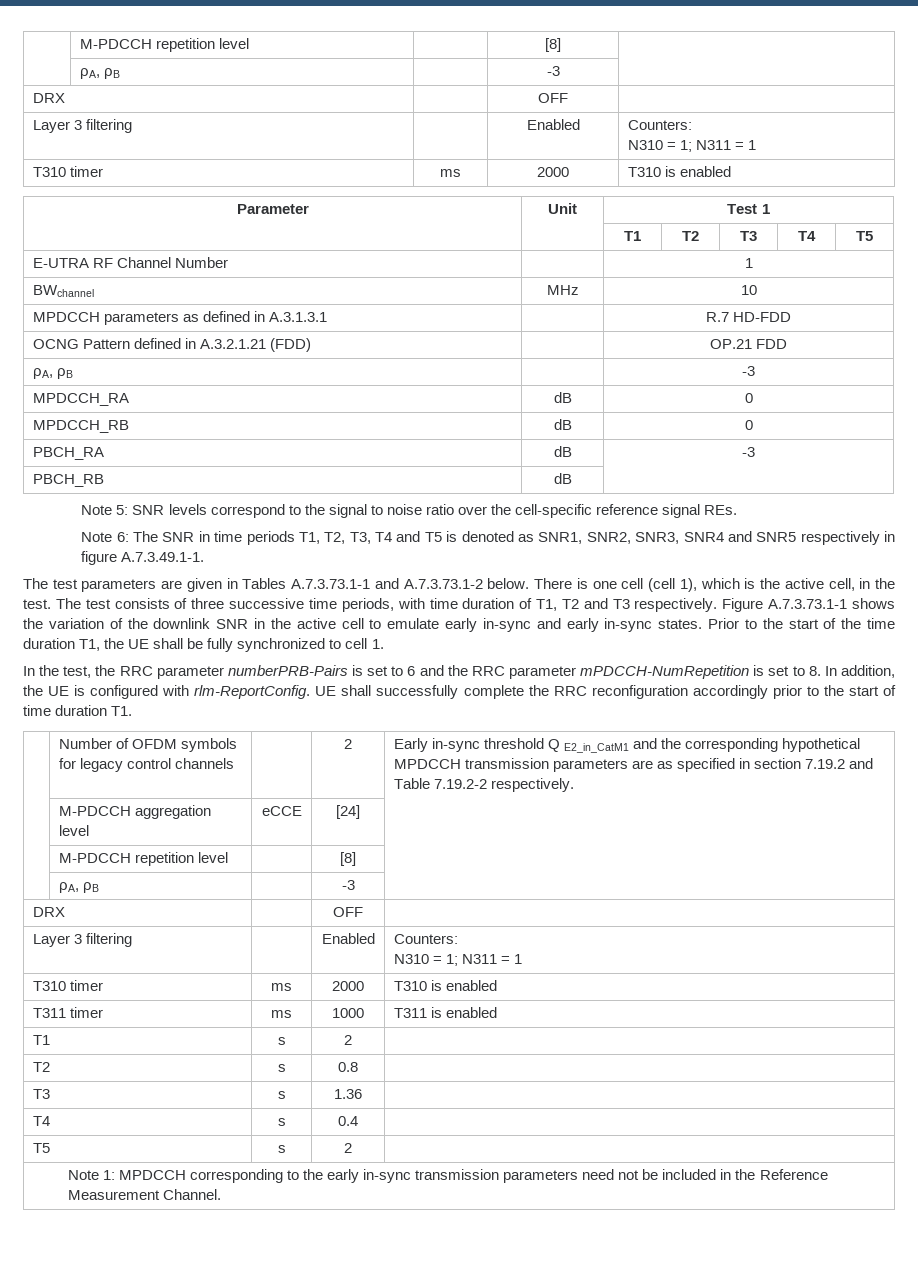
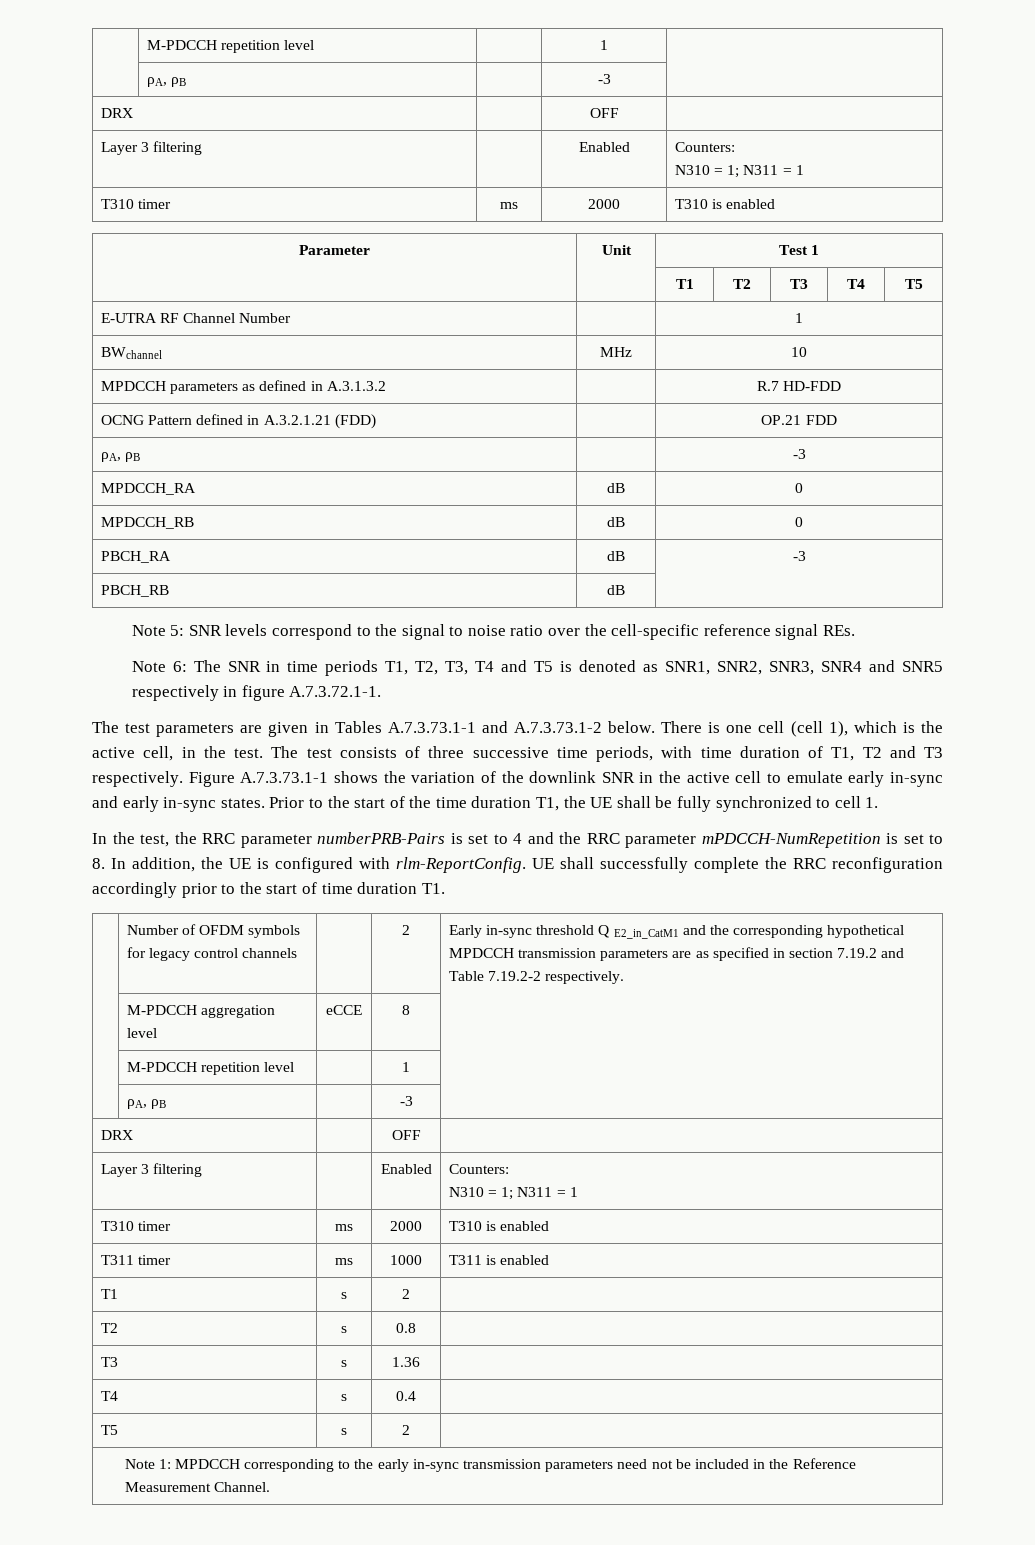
[79,38,249,52] [545,38,561,52] | M-PDCCH repetition level | | [8] -> [146,40,315,53] [600,40,608,50] | M-PDCCH repetition level | | 1
[268,312,327,322] A.3.1.3.1 -> [326,381,386,391] A.3.1.3.2
[121,552,205,562] A.7.3.49.1-1. -> [289,686,382,697] A.7.3.72.1-1.
[407,666,416,676] 6 -> [513,833,522,844] 4
[336,805,360,819] [58,852,228,866] [340,852,356,866] [24] | // | M-PDCCH repetition level | | [8] -> [402,1005,410,1015] [126,1062,295,1075] [402,1062,410,1072] 8 | // | M-PDCCH repetition level | | 1

